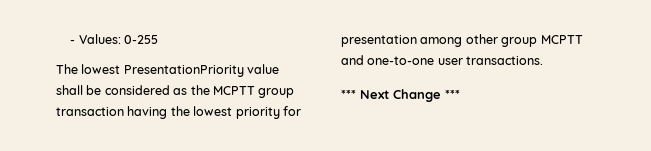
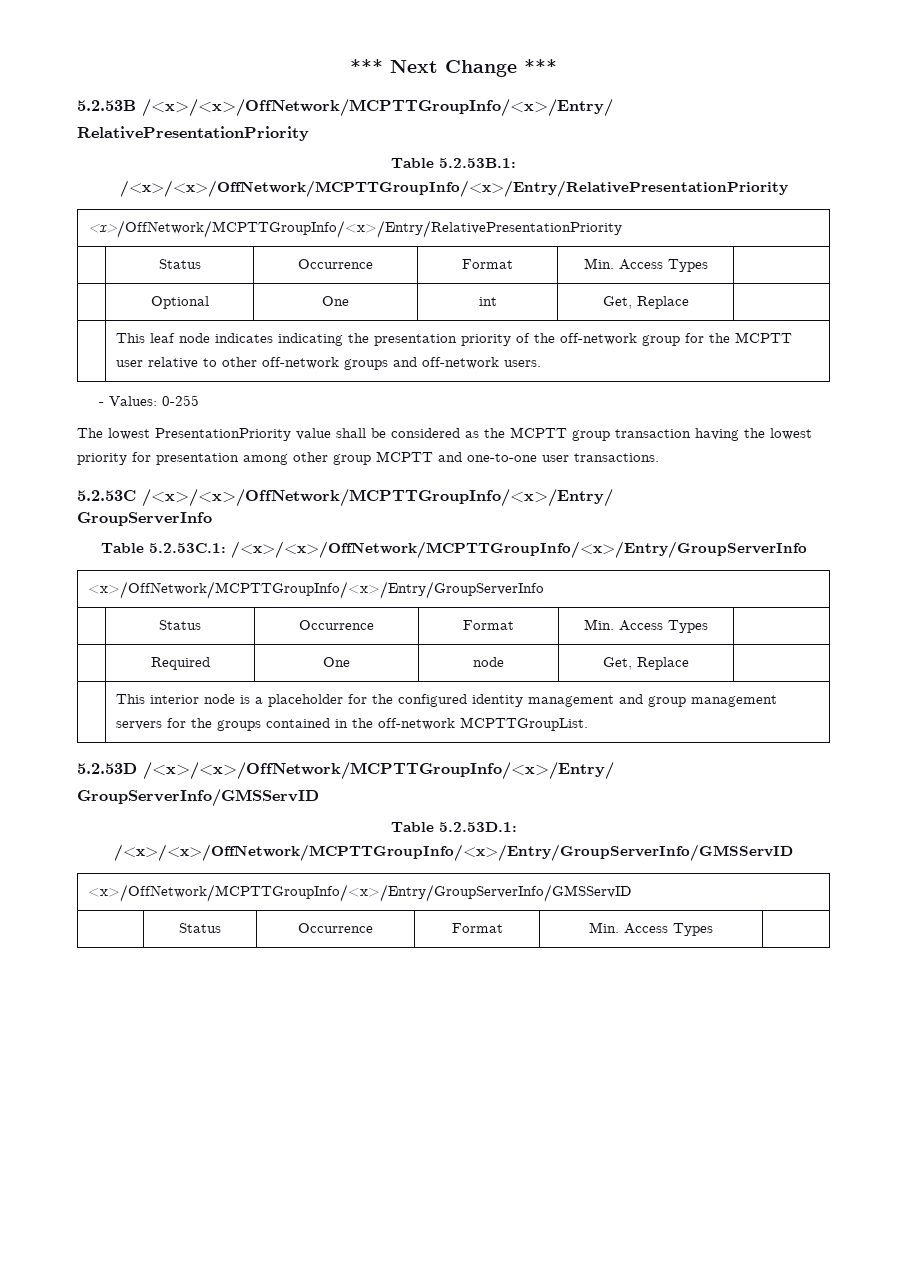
(70, 42) none -> [350,59,557,77] [77,99,613,117] [77,126,309,141] [391,158,516,168] [119,180,788,197] [87,220,622,238] [158,259,201,269] [298,259,373,269] [462,259,513,269] [583,258,708,272] [150,296,209,309] [322,296,349,306] [478,297,497,306] [602,296,689,309] [115,332,792,346] [115,357,541,370] *** Next Change *** // 5.2.53B /<x>/<x>/OffNetwork/MCPTTGroupInfo/<x>/Entry/ // RelativePresentationPriority // Table 5.2.53B.1: /<x>/<x>/OffNetwork/MCPTTGroupInfo/<x>/Entry/RelativePresentationPriority // <x>/OffNetwork/MCPTTGroupInfo/<x>/Entry/RelativePresentationPriority // | Status | Occurrence | Format | Min. Access Types | // | Optional | One | int | Get, Replace | // | This leaf node indicates indicating the presentation priority of the off-network group for the MCPTT user relative to other off-network groups and off-network users. //
[341,89,460,102] *** Next Change *** -> [77,489,613,507] [77,512,212,526] [100,541,807,558] [87,581,544,599] [159,620,201,630] [299,620,374,630] [463,620,514,630] [584,619,708,633] [150,657,210,670] [323,657,350,667] [473,657,504,667] [603,657,689,670] [115,694,777,707] [115,717,588,731] [77,762,614,780] [77,789,319,807] [390,822,517,832] [114,844,793,861] [87,884,631,902] [179,923,221,933] [298,923,373,933] [451,923,503,933] [589,922,713,936] 5.2.53C /<x>/<x>/OffNetwork/MCPTTGroupInfo/<x>/Entry/ // GroupServerInfo // Table 5.2.53C.1: /<x>/<x>/OffNetwork/MCPTTGroupInfo/<x>/Entry/GroupServerInfo // <x>/OffNetwork/MCPTTGroupInfo/<x>/Entry/GroupServerInfo // | Status | Occurrence | Format | Min. Access Types | // | Required | One | node | Get, Replace | // | This interior node is a placeholder for the configured identity management and group management servers for the groups contained in the off-network MCPTTGroupList. // 5.2.53D /<x>/<x>/OffNetwork/MCPTTGroupInfo/<x>/Entry/ // GroupServerInfo/GMSServID // Table 5.2.53D.1: /<x>/<x>/OffNetwork/MCPTTGroupInfo/<x>/Entry/GroupServerInfo/GMSServID // <x>/OffNetwork/MCPTTGroupInfo/<x>/Entry/GroupServerInfo/GMSServID // | Status | Occurrence | Format | Min. Access Types |

